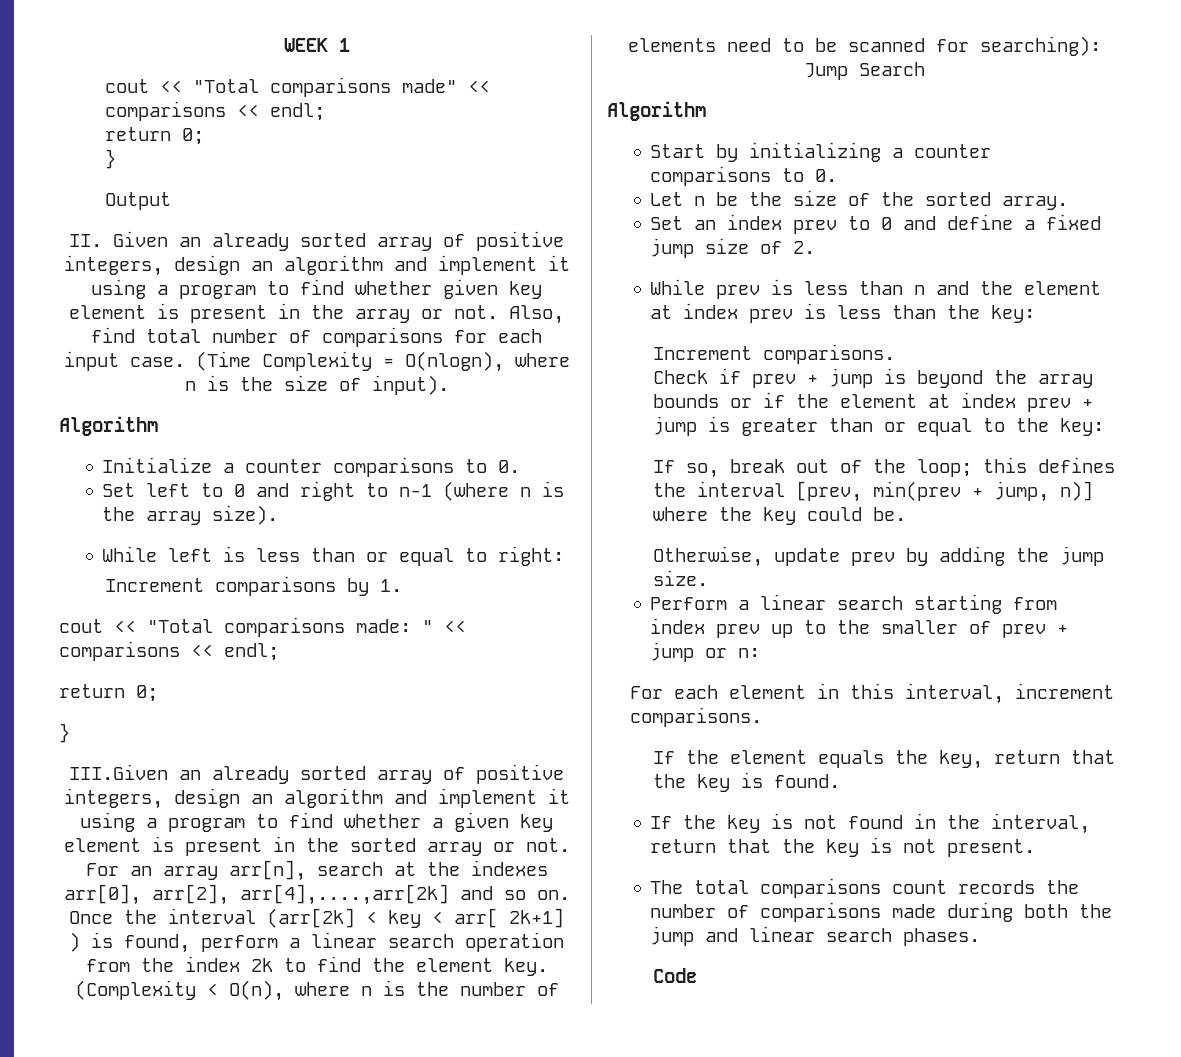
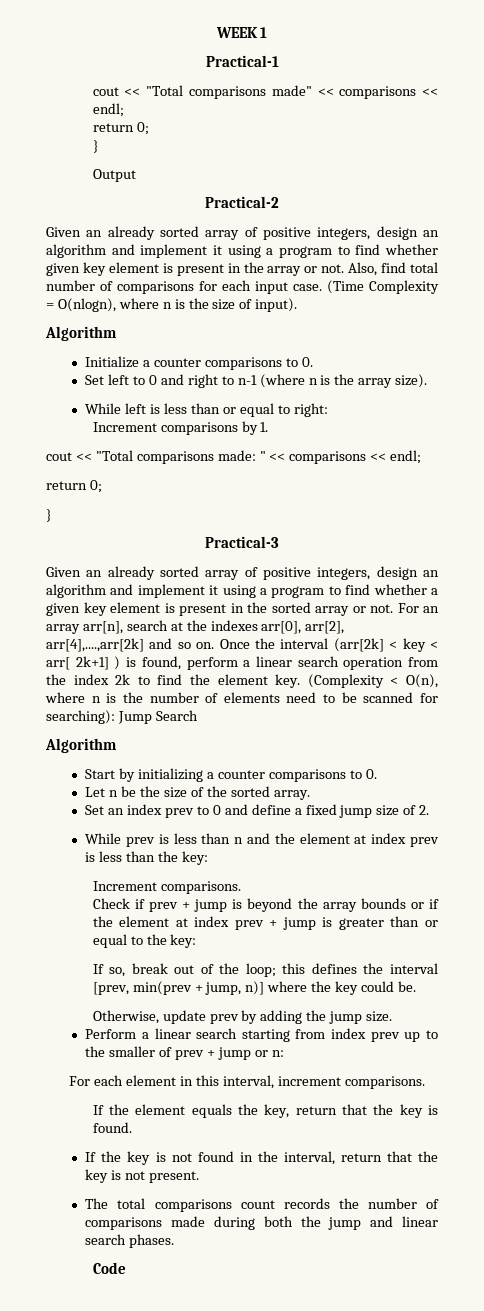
(350, 45) none -> [205,55,279,67] // Practical-1
[69,234,102,247] II. -> [205,196,279,208] Practical-2 //
[69,764,168,780] III.Given -> [205,536,279,548] [46,567,81,577] Practical-3 // Given

